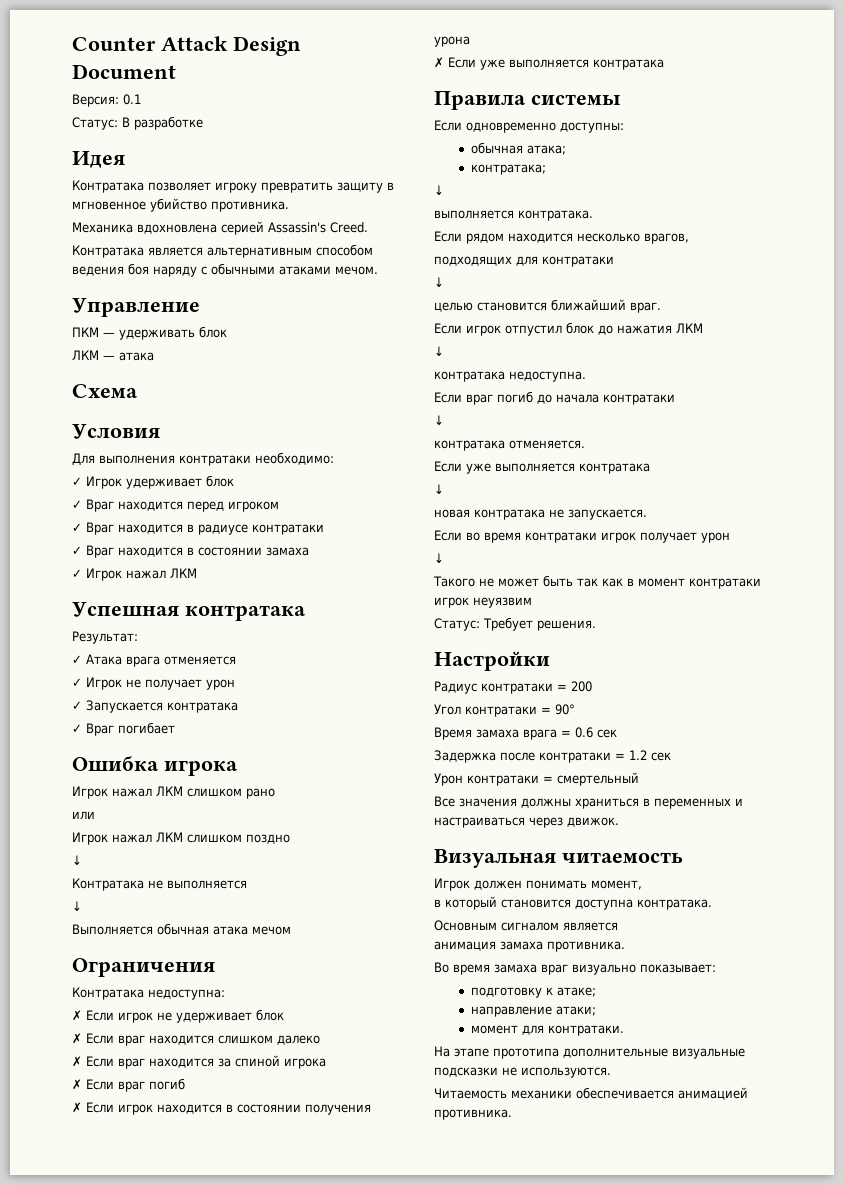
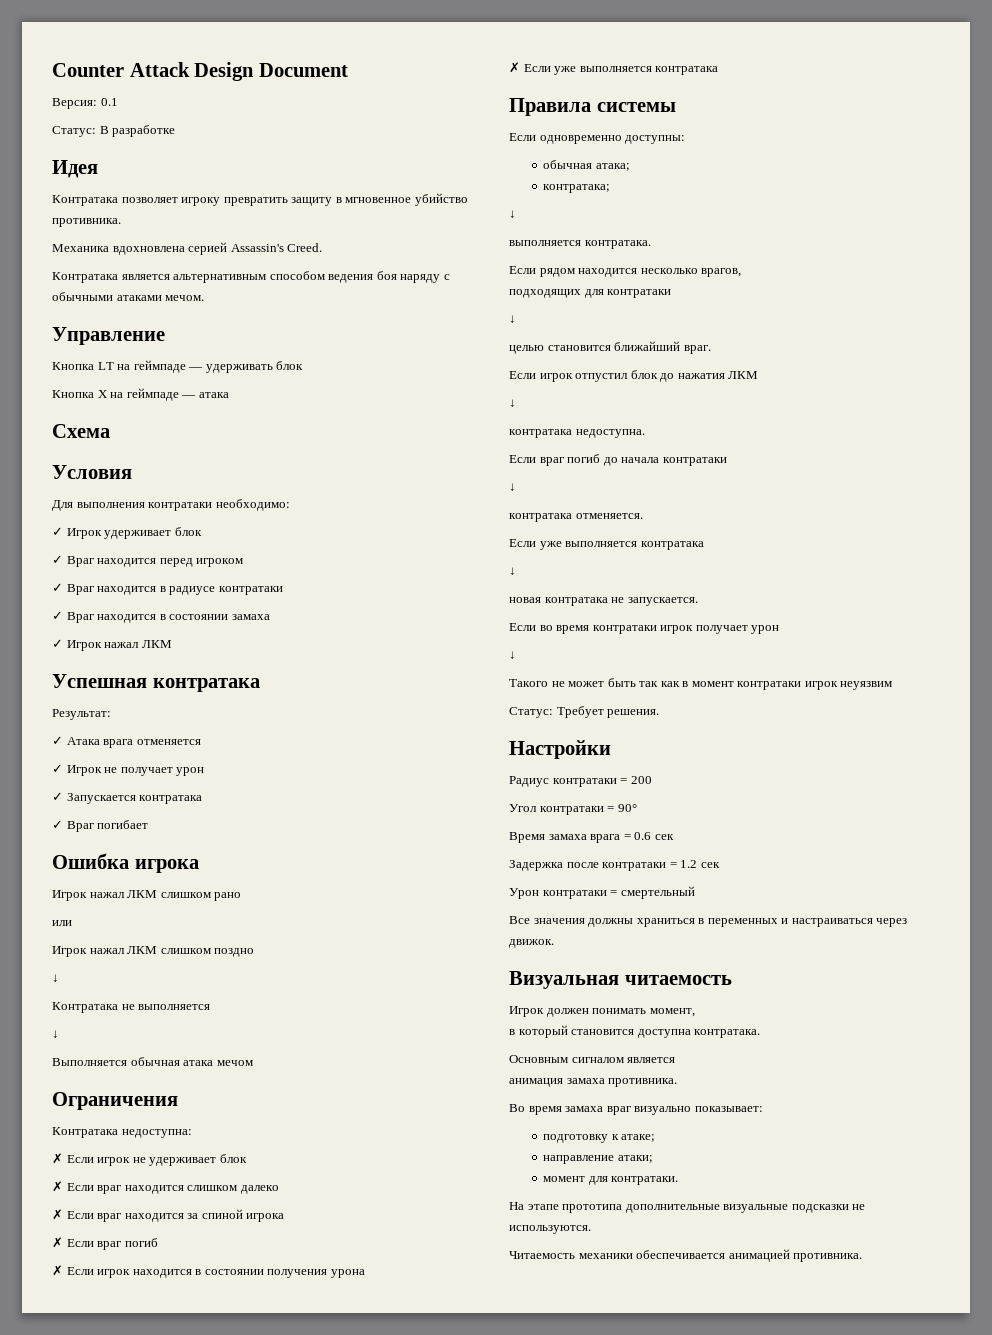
[72,327,99,337] ПКМ -> [52,360,186,373] Кнопка LT на геймпаде
[72,350,99,360] ЛКМ -> [52,388,179,401] Кнопка X на геймпаде

